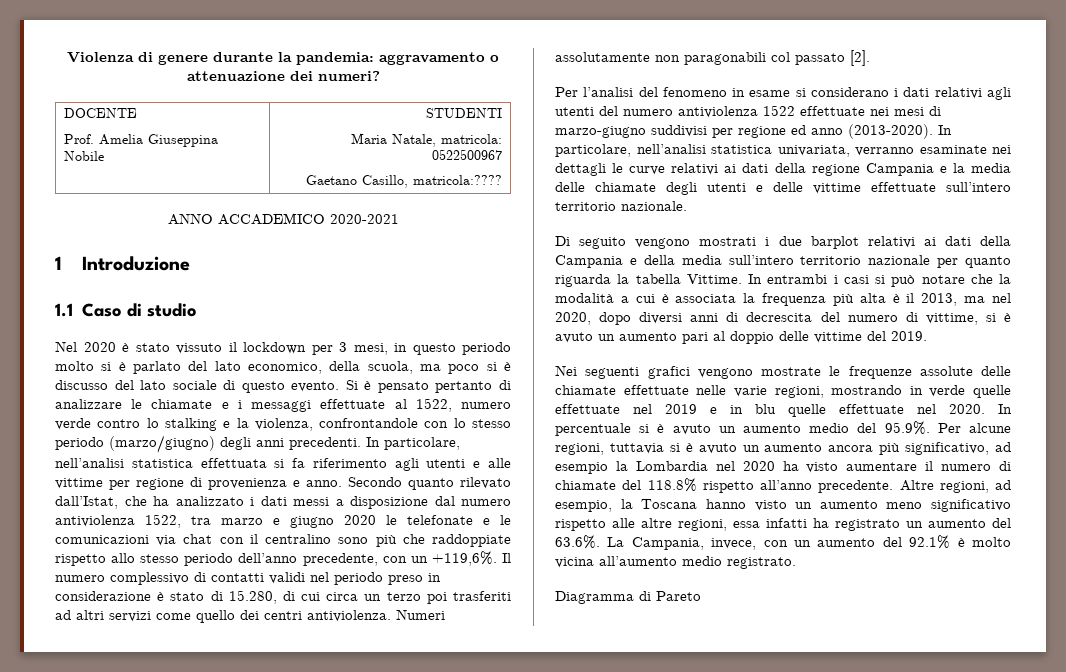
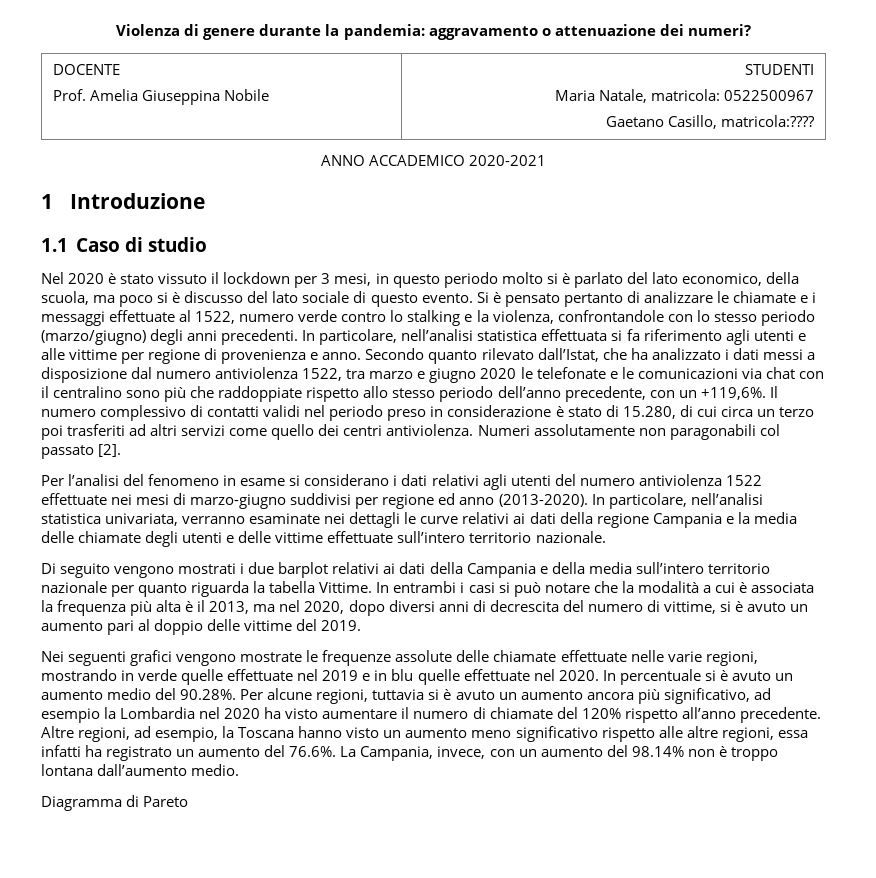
[884,421,930,435] 95.9%. -> [180,689,237,700] 90.28%.
[647,478,697,492] 118.8% -> [581,708,621,719] 120%
[555,535,600,549] 63.6%. -> [289,746,337,757] 76.6%.
[909,535,1011,549] [555,556,796,569] 92.1% è molto vicina all’aumento medio registrato. -> [631,746,778,761] [41,764,240,776] 98.14% non è troppo lontana dall’aumento medio.

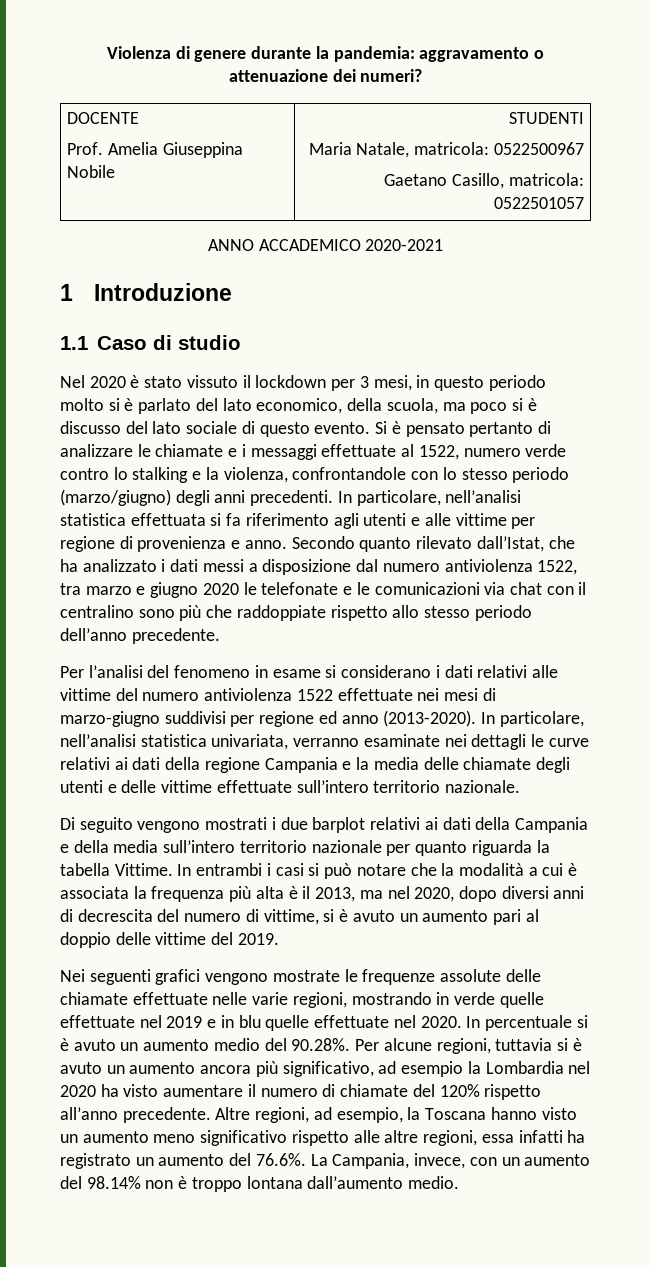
[721,115,816,127] matricola:???? -> [508,173,584,186] [493,197,584,209] matricola: 0522501057
[564,386,778,402] [41,405,814,421] [41,424,780,440] [41,444,122,459] precedente, con un +119,6%. Il numero complessivo di contatti validi nel periodo preso in considerazione è stato di 15.280, di cui circa un terzo poi trasferiti ad altri servizi come quello dei centri antiviolenza. Numeri assolutamente non paragonabili col passato [2]. -> [131,628,220,644] precedente.
[482,474,551,490] agli utenti -> [531,665,558,678] [60,688,111,701] alle vittime
[41,795,189,811] // Diagramma di Pareto -> (460, 1182) none

